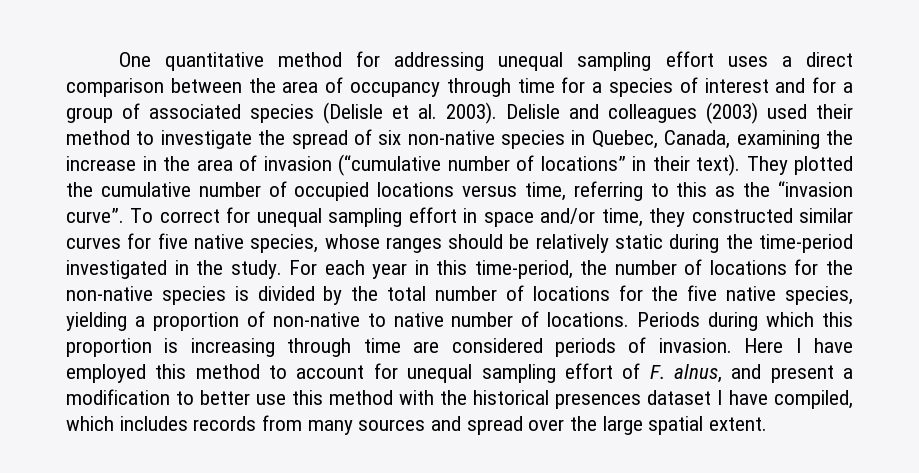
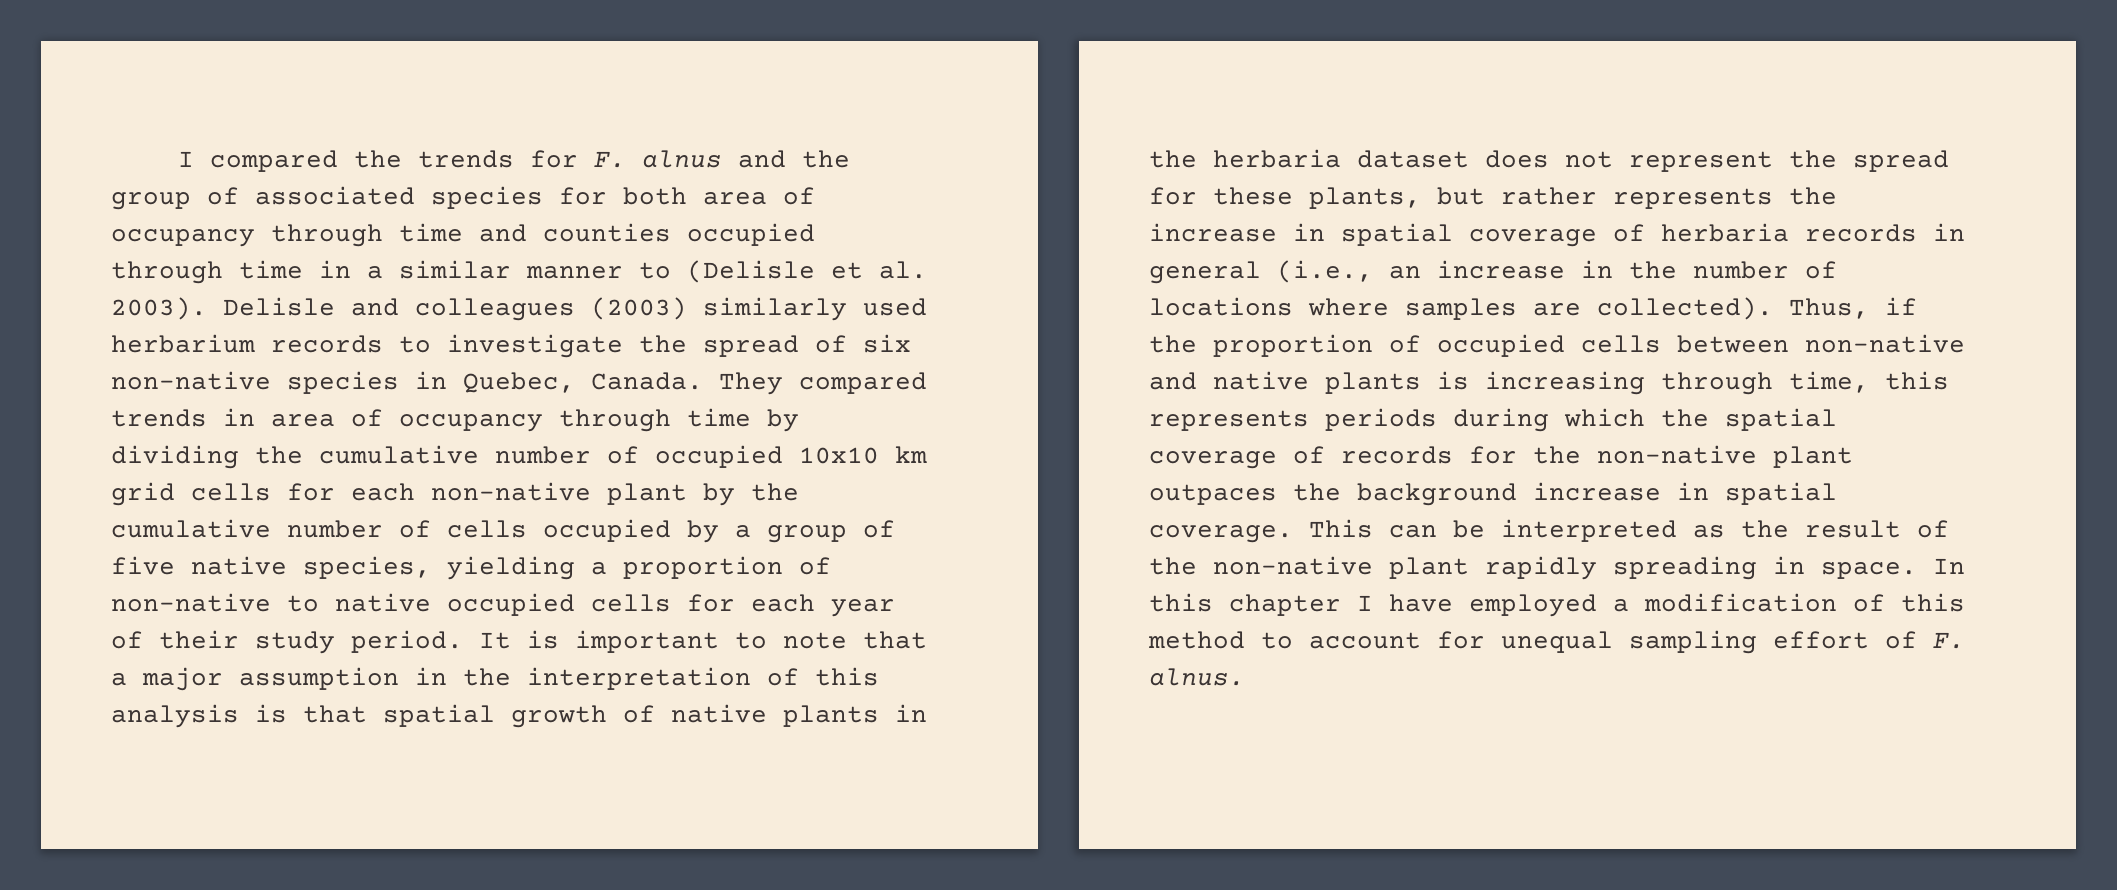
[118,51,853,71] [66,77,853,97] [66,103,314,123] One quantitative method for addressing unequal sampling effort uses a direct comparison between the area of occupancy through time for a species of interest and for a group of associated species -> [178,150,851,172] [111,186,815,210] [111,223,815,247] [111,260,671,284] I compared the trends for F. alnus and the group of associated species for both area of occupancy through time and counties occupied through time in a similar manner to
[767,104,853,119] [66,130,130,145] used their method -> [703,297,927,321] [111,334,383,353] similarly used herbarium records
[664,130,853,149] [66,154,853,176] Canada, examining the increase in the area of invasion (“cumulative number of locations” in their text). They plotted -> [591,372,927,395] [111,408,799,432] [111,445,239,469] Canada. They compared trends in area of occupancy through time by dividing
[377,181,853,201] [66,207,853,227] [66,233,853,253] [66,259,853,279] [66,285,679,305] locations versus time, referring to this as the “invasion curve”. To correct for unequal sampling effort in space and/or time, they constructed similar curves for five native species, whose ranges should be relatively static during the time-period investigated in the study. For each year in this time-period, the number of locations for the non-native species is divided by the total number of locations for the -> [799,446,927,464] [111,482,799,506] [111,519,895,543] 10x10 km grid cells for each non-native plant by the cumulative number of cells occupied by a group of
[451,311,853,331] [66,337,853,357] [66,364,146,383] number of locations. Periods during which this proportion is increasing through time are considered periods of invasion. Here I have employed -> [447,593,895,617] [111,630,927,654] [111,667,879,691] [111,704,927,728] [1149,149,1949,172] [1149,187,1837,209] [1149,223,1965,247] [1149,260,1837,284] [1149,297,1917,320] [1149,334,1965,357] [1149,371,1949,395] [1149,408,1837,432] [1149,445,1853,469] [1149,482,1837,506] [1149,519,1949,543] [1149,556,1965,580] [1149,593,1885,617] occupied cells for each year of their study period. It is important to note that a major assumption in the interpretation of this analysis is that spatial growth of native plants in the herbaria dataset does not represent the spread for these plants, but rather represents the increase in spatial coverage of herbaria records in general (i.e., an increase in the number of locations where samples are collected). Thus, if the proportion of occupied cells between non-native and native plants is increasing through time, this represents periods during which the spatial coverage of records for the non-native plant outpaces the background increase in spatial coverage. This can be interpreted as the result of the non-native plant rapidly spreading in space. In this chapter I have employed a modification of
[673,364,854,383] [66,389,853,409] [66,415,768,435] alnus, and present a modification to better use this method with the historical presences dataset I have compiled, which includes records from many sources and spread over the large spatial extent. -> [1149,668,1245,686] alnus.

